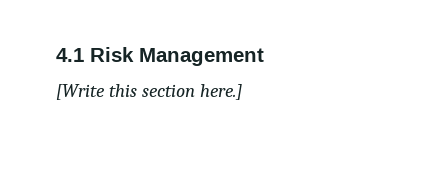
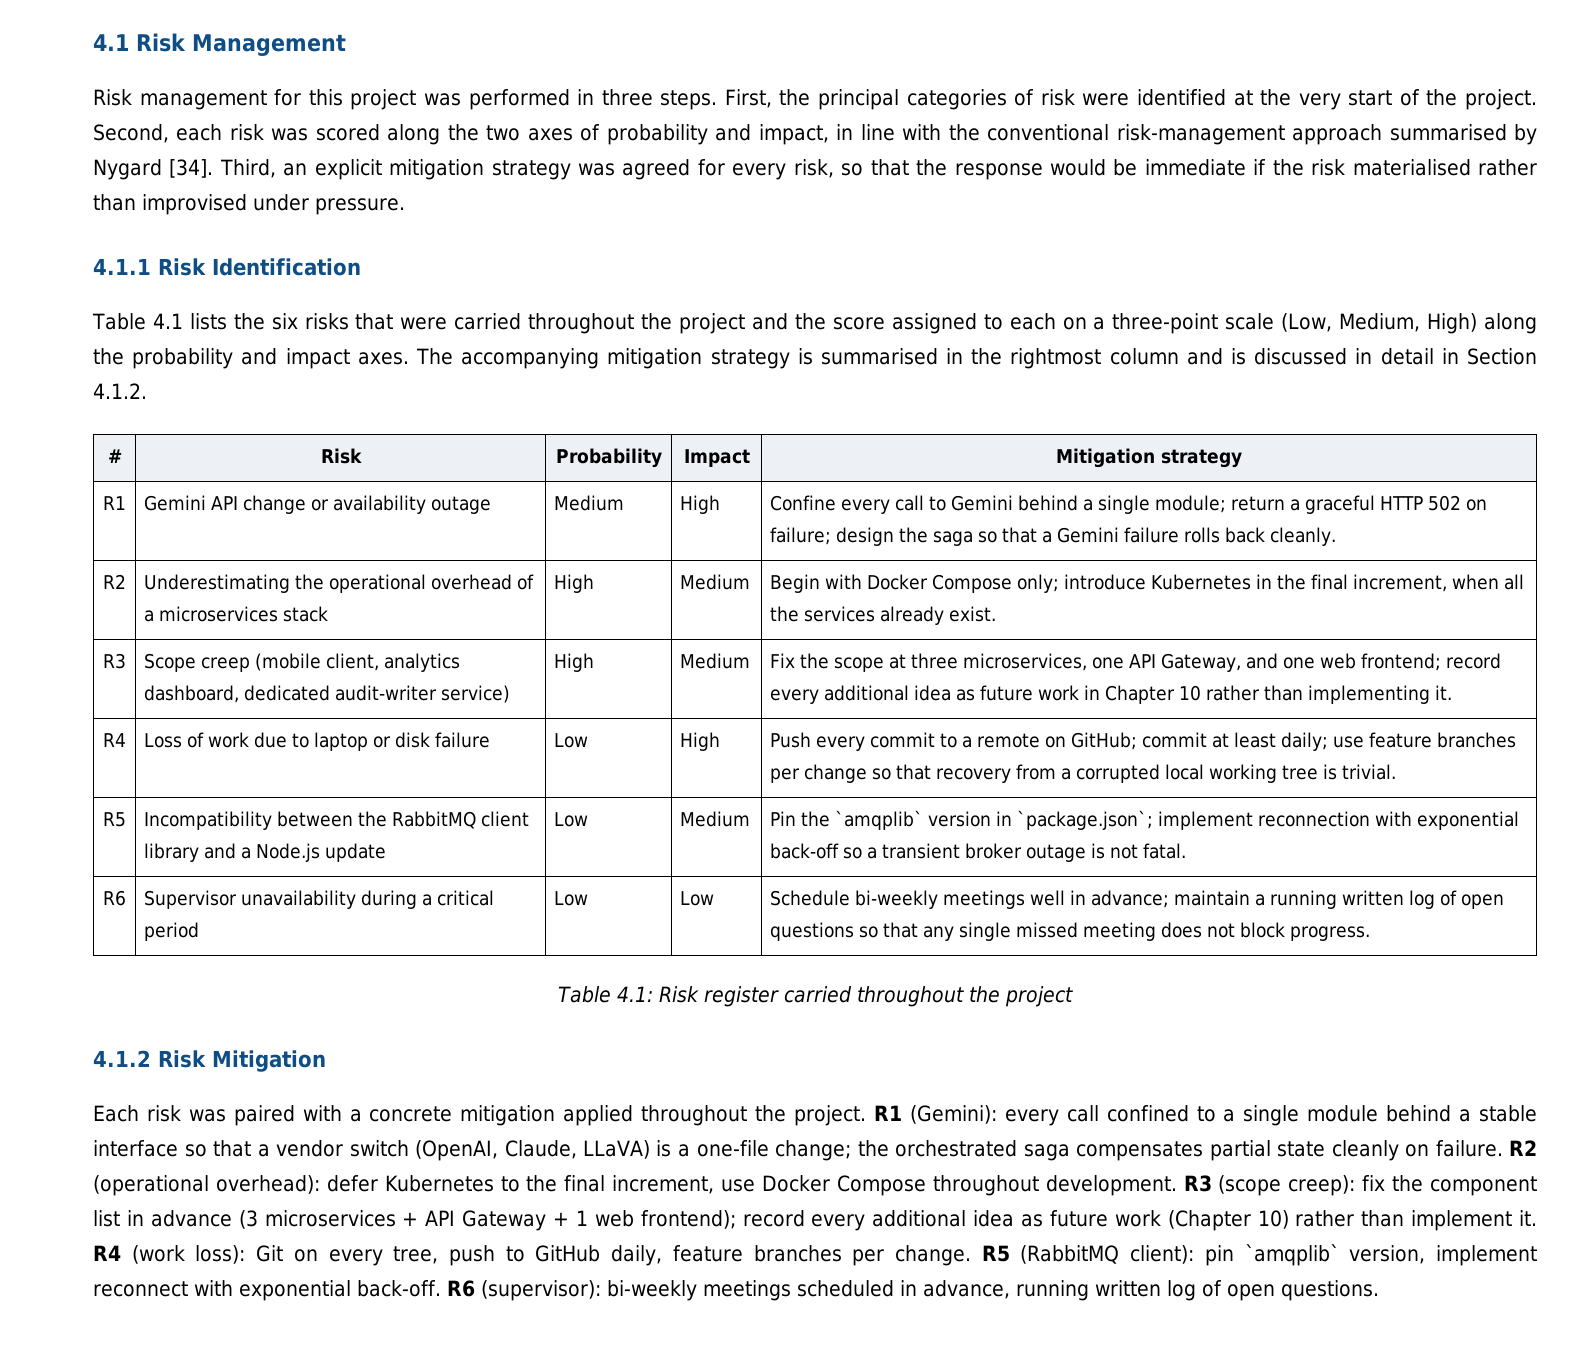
[56,84,243,100] [Write this section here.] -> [93,89,1537,110] [93,124,1538,145] [93,159,1538,180] [93,194,405,215] [93,258,361,276] [92,313,1537,334] [93,348,1537,369] [93,383,147,399] [107,449,122,463] [320,448,362,464] [555,448,662,468] [683,449,750,467] [1056,448,1242,468] [103,496,126,510] [144,495,492,514] [554,495,625,511] [680,495,721,514] [770,495,1488,514] [770,527,1337,546] [103,574,126,589] [144,574,535,593] [144,606,329,622] [554,574,595,593] [680,574,751,590] [770,574,1525,593] [770,606,997,625] [103,653,126,669] [144,653,461,672] [144,685,511,703] [554,653,595,672] [680,653,751,669] [770,653,1502,672] [770,685,1453,704] [103,733,126,747] [144,732,491,751] [554,733,589,748] [680,732,721,751] [770,732,1517,751] [770,764,1397,783] [103,812,126,827] [144,811,530,830] [144,843,387,862] [554,812,589,827] [680,811,751,827] [770,810,1520,830] [770,843,1187,862] [103,890,126,906] [144,890,495,909] [144,922,200,941] [554,891,589,906] [680,891,715,906] [770,890,1505,909] [770,922,1371,941] [558,986,1073,1007] [93,1050,326,1072] [93,1105,1537,1126] [93,1140,1538,1161] [93,1175,1537,1196] [93,1210,1537,1231] [93,1244,1537,1266] [93,1280,1379,1301] Risk management for this project was performed in three steps. First, the principal categories of risk were identified at the very start of the project. Second, each risk was scored along the two axes of probability and impact, in line with the conventional risk-management approach summarised by Nygard [34]. Third, an explicit mitigation strategy was agreed for every risk, so that the response would be immediate if the risk materialised rather than improvised under pressure. // 4.1.1 Risk Identification // Table 4.1 lists the six risks that were carried throughout the project and the score assigned to each on a three-point scale (Low, Medium, High) along the probability and impact axes. The accompanying mitigation strategy is summarised in the rightmost column and is discussed in detail in Section 4.1.2. // # | Risk | Probability | Impact | Mitigation strategy // R1 | Gemini API change or availability outage | Medium | High | Confine every call to Gemini behind a single module; return a graceful HTTP 502 on failure; design the saga so that a Gemini failure rolls back cleanly. // R2 | Underestimating the operational overhead of a microservices stack | High | Medium | Begin with Docker Compose only; introduce Kubernetes in the final increment, when all the services already exist. // R3 | Scope creep (mobile client, analytics dashboard, dedicated audit-writer service) | High | Medium | Fix the scope at three microservices, one API Gateway, and one web frontend; record every additional idea as future work in Chapter 10 rather than implementing it. // R4 | Loss of work due to laptop or disk failure | Low | High | Push every commit to a remote on GitHub; commit at least daily; use feature branches per change so that recovery from a corrupted local working tree is trivial. // R5 | Incompatibility between the RabbitMQ client library and a Node.js update | Low | Medium | Pin the `amqplib` version in `package.json`; implement reconnection with exponential back-off so a transient broker outage is not fatal. // R6 | Supervisor unavailability during a critical period | Low | Low | Schedule bi-weekly meetings well in advance; maintain a running written log of open questions so that any single missed meeting does not block progress. // Table 4.1: Risk register carried throughout the project // 4.1.2 Risk Mitigation // Each risk was paired with a concrete mitigation applied throughout the project. R1 (Gemini): every call confined to a single module behind a stable interface so that a vendor switch (OpenAI, Claude, LLaVA) is a one-file change; the orchestrated saga compensates partial state cleanly on failure. R2 (operational overhead): defer Kubernetes to the final increment, use Docker Compose throughout development. R3 (scope creep): fix the component list in advance (3 microservices + API Gateway + 1 web frontend); record every additional idea as future work (Chapter 10) rather than implement it. R4 (work loss): Git on every tree, push to GitHub daily, feature branches per change. R5 (RabbitMQ client): pin `amqplib` version, implement reconnect with exponential back-off. R6 (supervisor): bi-weekly meetings scheduled in advance, running written log of open questions.

